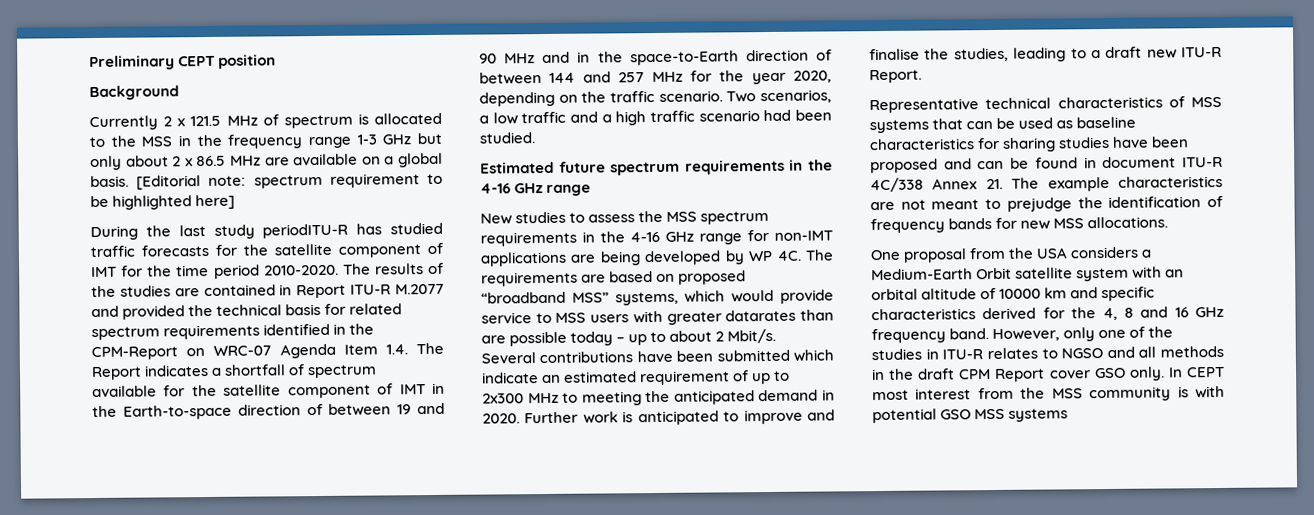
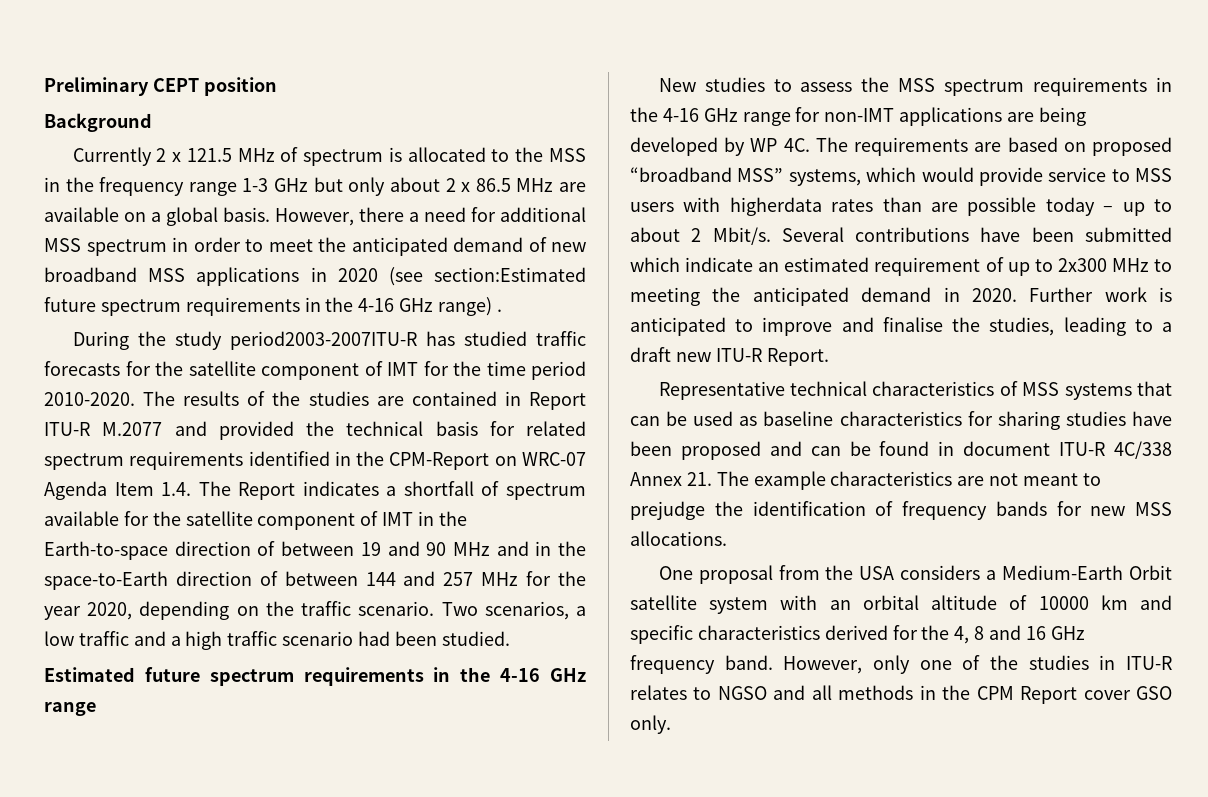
[136,173,443,190] [90,194,236,210] [Editorial note: spectrum requirement to be highlighted here] -> [275,207,586,226] [44,237,586,256] [44,267,586,286] [44,297,502,316] However, there a need for additional MSS spectrum in order to meet the anticipated demand of new broadband MSS applications in 2020 (see section:Estimated future spectrum requirements in the 4-16 GHz range) .
[178,223,349,239] last study periodITU-R -> [174,331,417,350] study period2003-2007ITU-R
[666,309,797,325] greater datarates -> [729,197,874,216] higherdata rates
[917,368,956,380] draft -> (971, 692) none
[1167,366,1225,378] [872,385,1225,402] [872,408,1069,424] In CEPT most interest from the MSS community is with potential GSO MSS systems -> (671, 724) none

